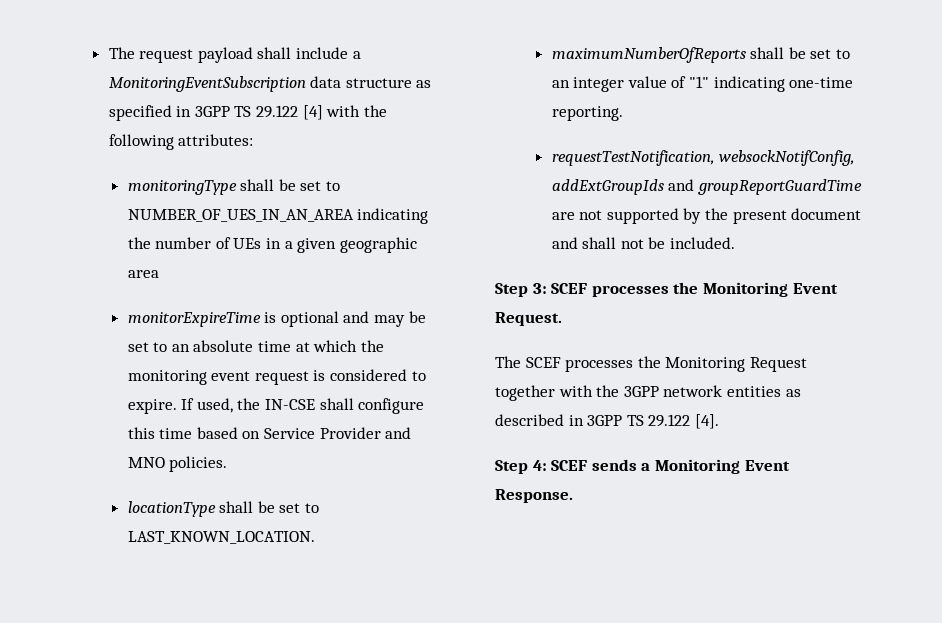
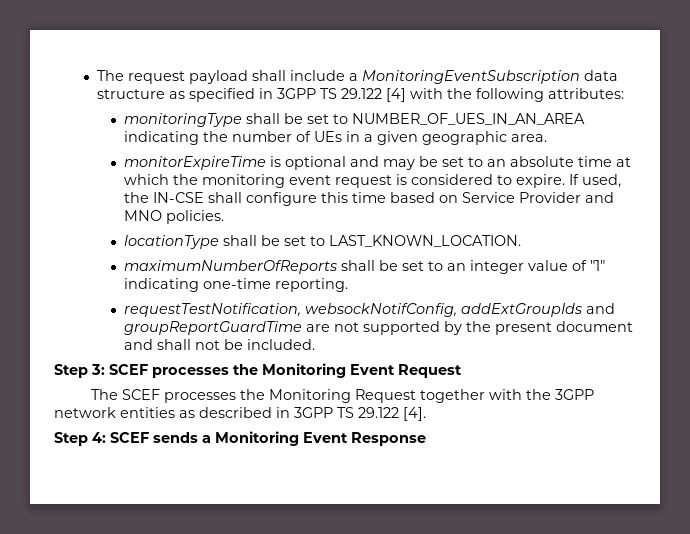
[127,270,159,278] area -> [510,134,547,142] area.
[495,312,562,326] Request. -> [398,364,462,378] Request
[495,489,573,503] Response. -> [351,432,426,446] Response

